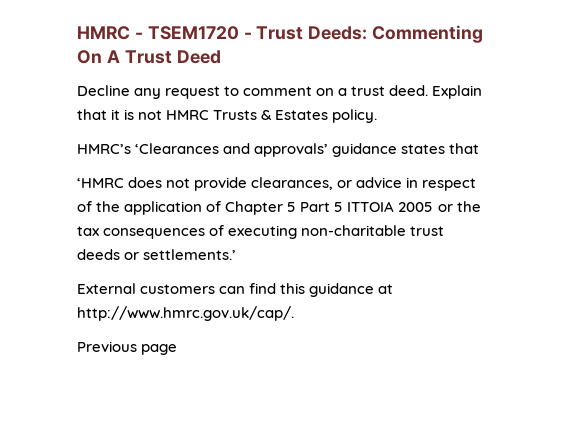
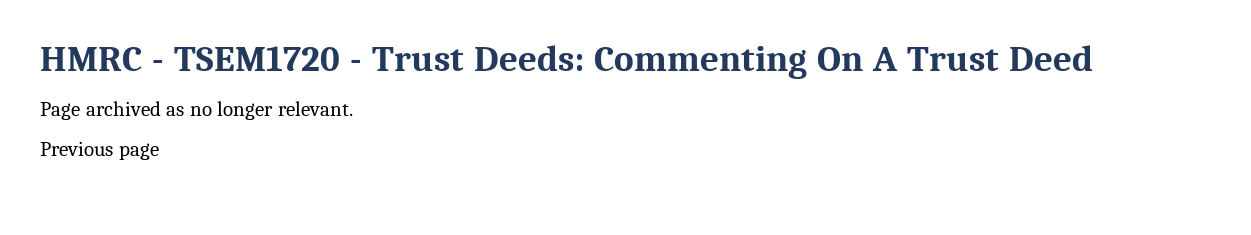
[77,85,483,99] [77,109,378,123] [77,143,480,157] [77,177,477,191] [77,201,481,215] [77,225,445,239] [77,249,237,260] [77,283,394,297] [77,306,294,321] Decline any request to comment on a trust deed. Explain that it is not HMRC Trusts & Estates policy. // HMRC’s ‘Clearances and approvals’ guidance states that // ‘HMRC does not provide clearances, or advice in respect of the application of Chapter 5 Part 5 ITTOIA 2005 or the tax consequences of executing non-charitable trust deeds or settlements.’ // External customers can find this guidance at http://www.hmrc.gov.uk/cap/. -> [40,101,353,120] Page archived as no longer relevant.

